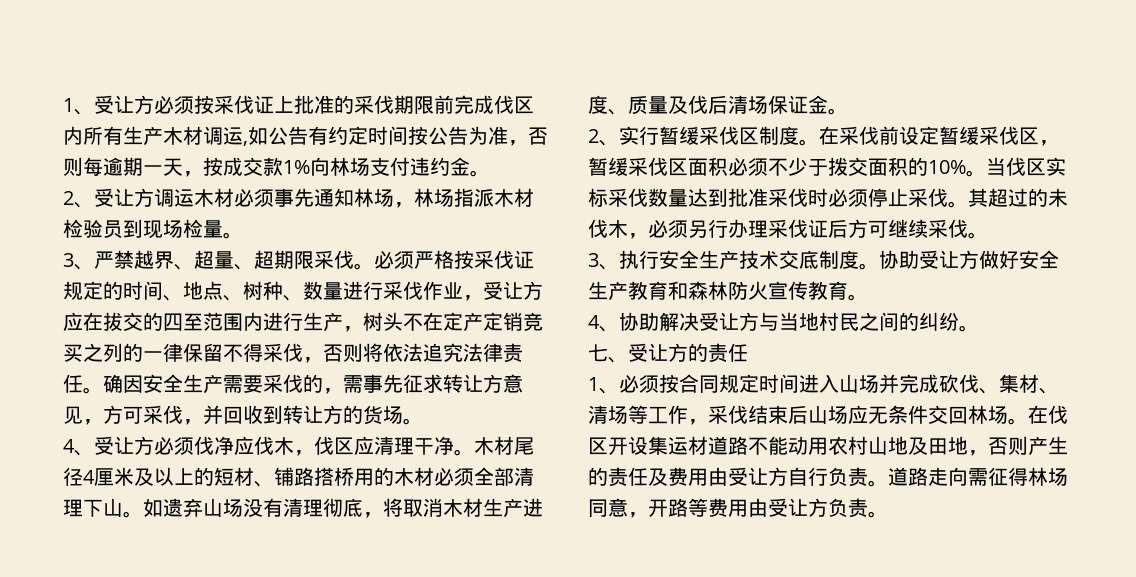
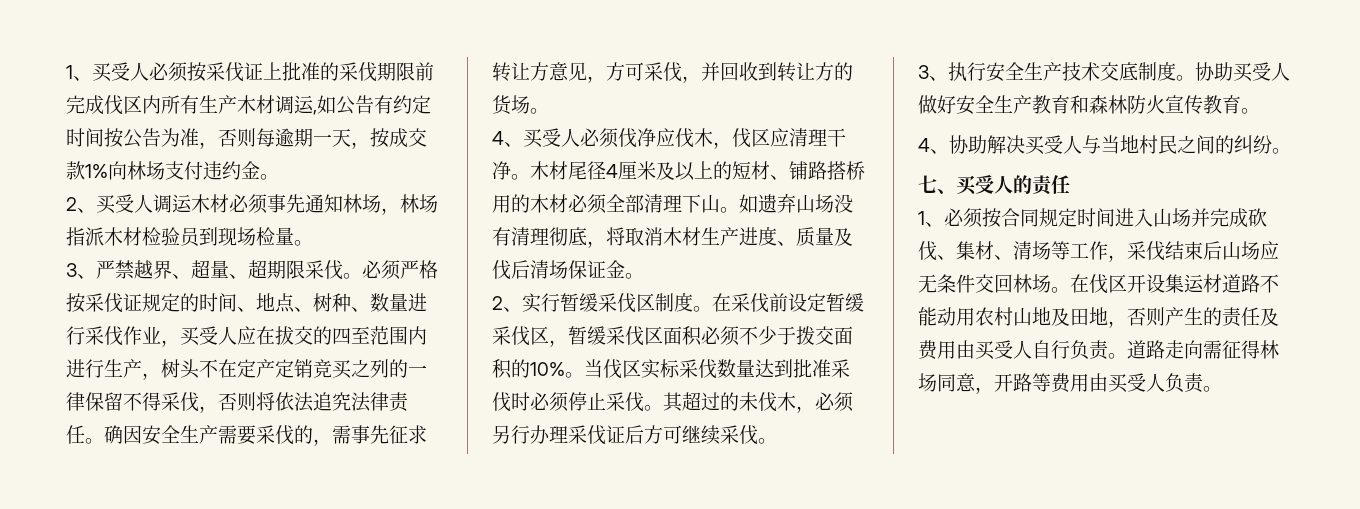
[63,95,154,115] 1、受让方 -> [66,62,149,82] 1、买受人
[94,188,154,207] 受让方 -> [96,194,153,214] 买受人
[483,281,543,300] 受让方 -> [180,326,237,346] 买受人
[94,436,154,455] 受让方 -> [523,128,580,148] 买受人
[919,250,979,269] 受让方 -> [1233,62,1290,82] 买受人
[699,312,759,331] 受让方 -> [1025,135,1082,155] 买受人
[628,343,688,362] 受让方 -> [956,175,1013,195] 买受人
[728,467,788,486] 受让方 -> [975,340,1032,360] 买受人
[768,498,828,517] 受让方 -> [1108,373,1165,393] 买受人

